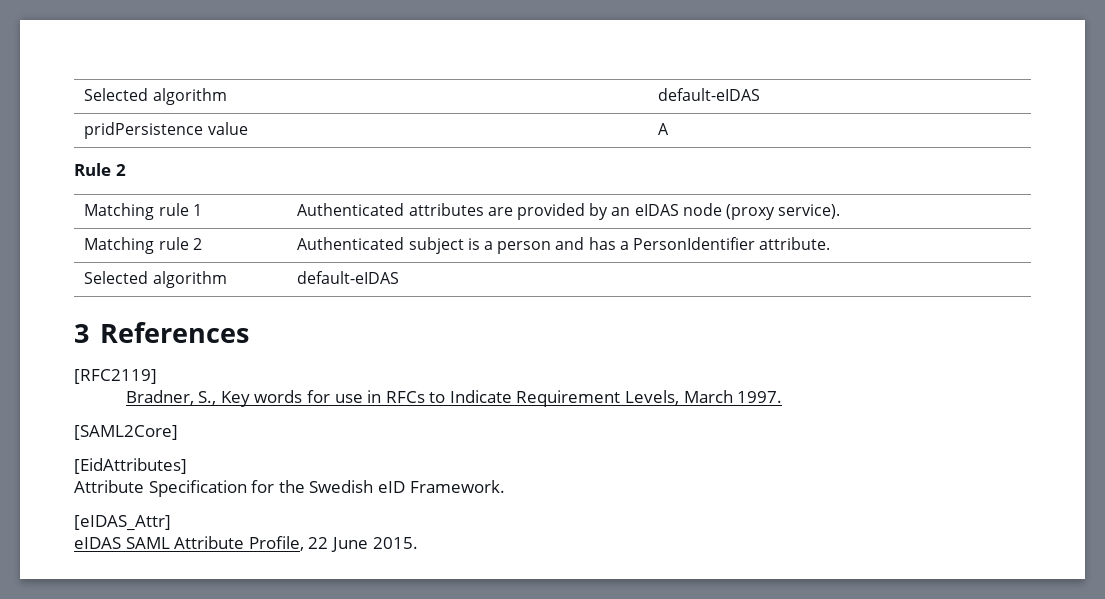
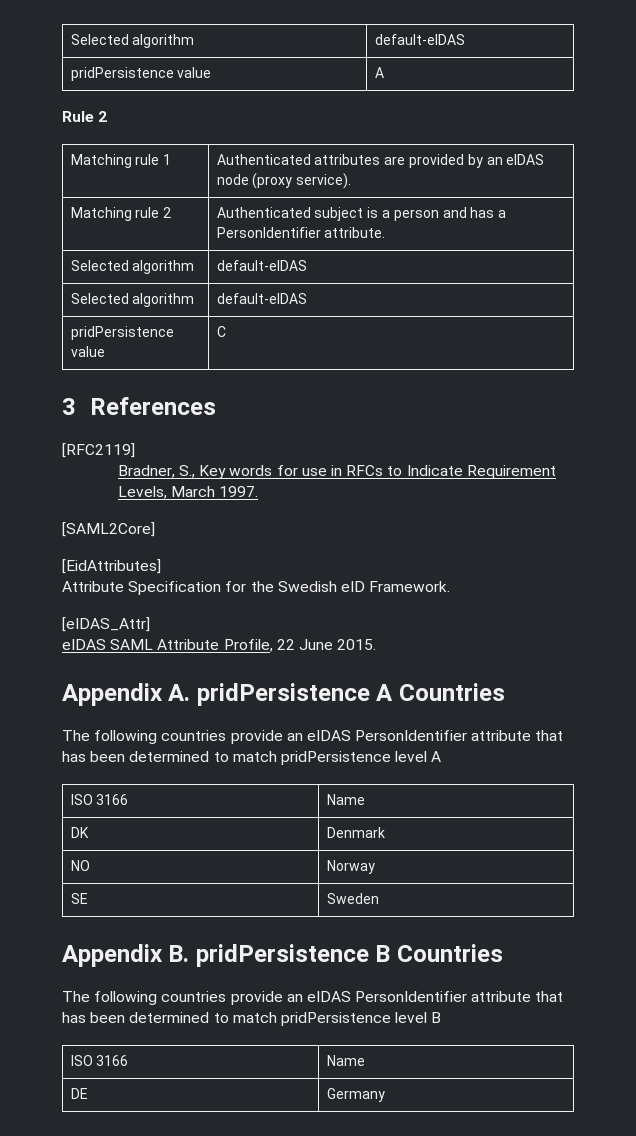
(400, 277) none -> [70,293,195,307] [216,293,307,304] [70,326,174,340] [70,346,105,357] [216,326,226,337] // Selected algorithm | default-eIDAS // pridPersistence value | C
(418, 543) none -> [62,683,505,706] [62,730,564,744] [62,751,442,765] [70,794,129,805] [326,794,365,805] [70,827,89,838] [326,827,385,838] [70,860,90,871] [326,860,375,874] [70,893,88,904] [326,893,379,904] [62,944,503,967] [62,991,564,1005] [62,1012,442,1026] [70,1055,129,1066] [326,1055,365,1066] [70,1088,88,1099] [326,1088,385,1102] // Appendix A. pridPersistence A Countries // The following countries provide an eIDAS PersonIdentifier attribute that has been determined to match pridPersistence level A // ISO 3166 | Name // DK | Denmark // NO | Norway // SE | Sweden // Appendix B. pridPersistence B Countries // The following countries provide an eIDAS PersonIdentifier attribute that has been determined to match pridPersistence level B // ISO 3166 | Name // DE | Germany

